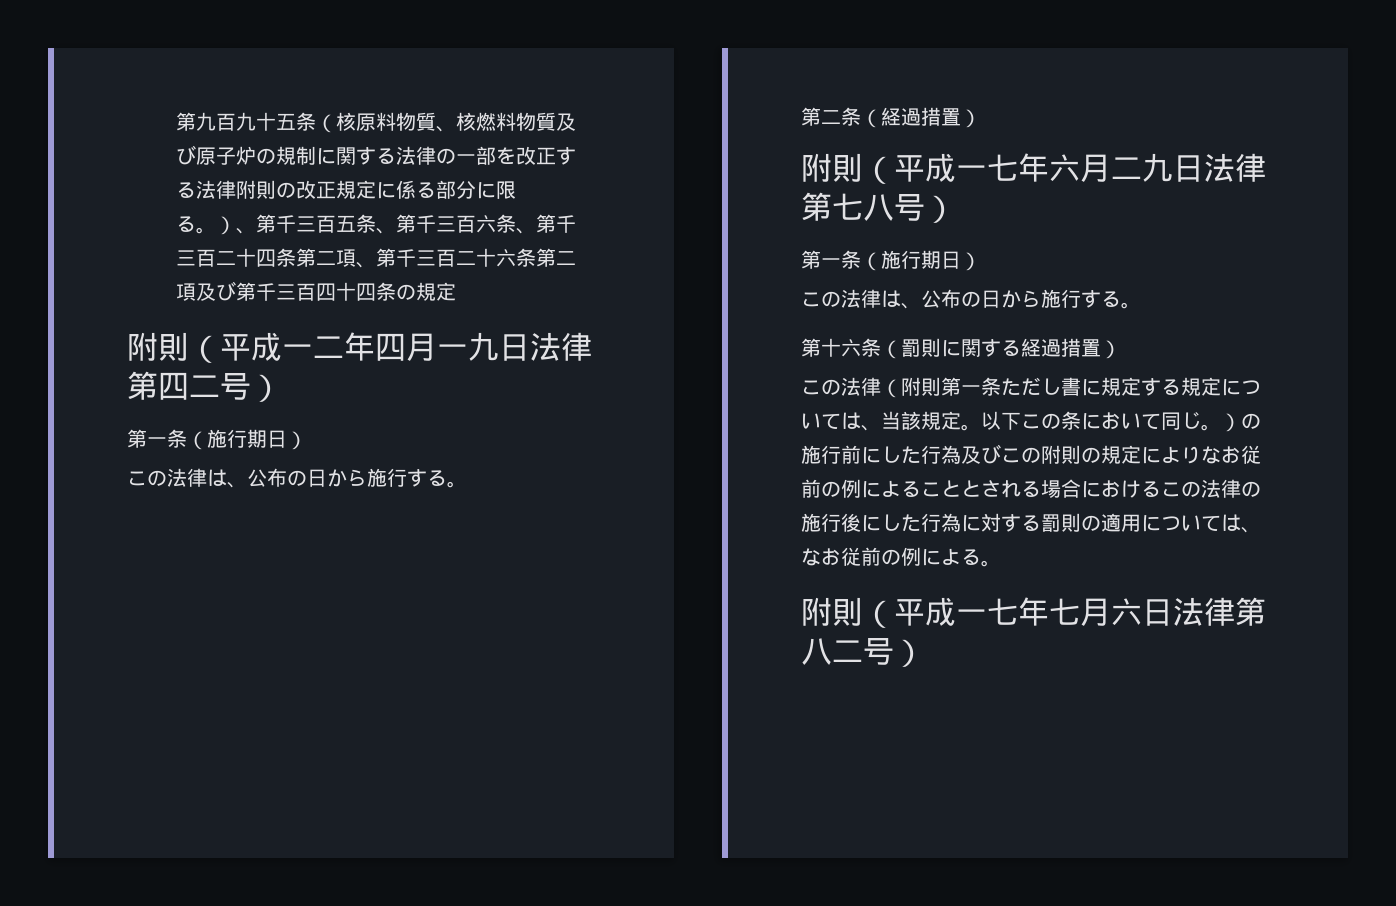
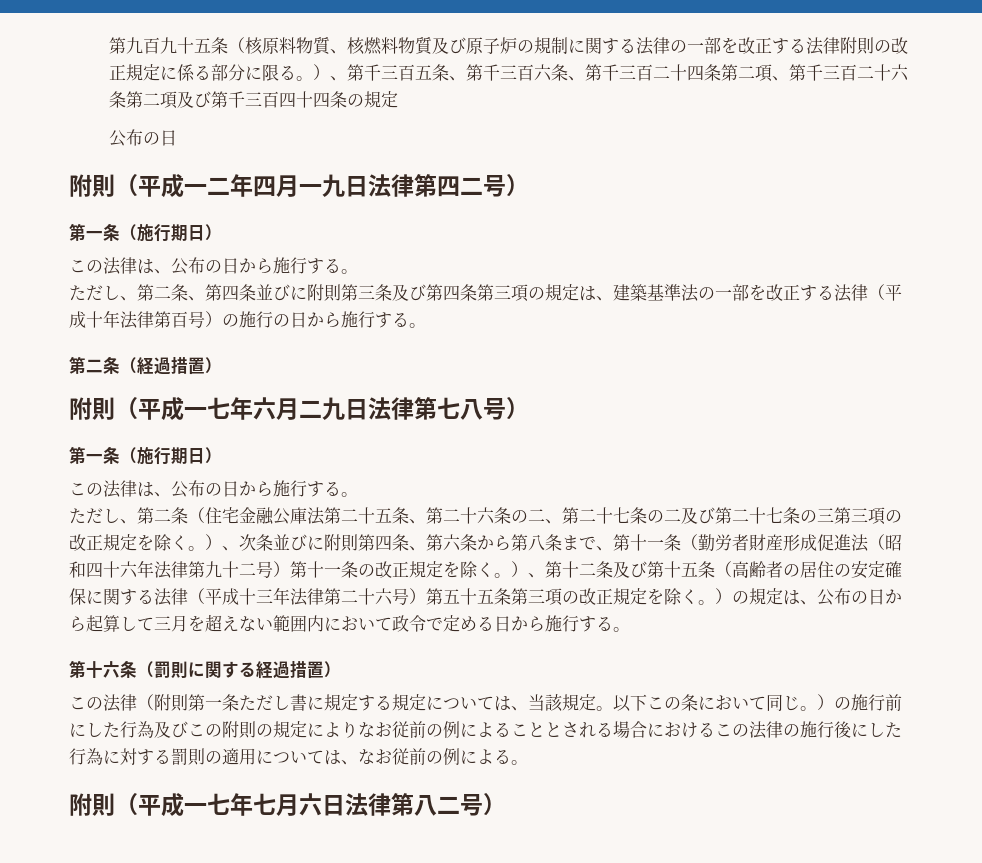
(456, 291) none -> [109,129,178,147] // 公布の日
(467, 484) none -> [69,284,902,302] [69,310,426,329] // ただし、第二条、第四条並びに附則第三条及び第四条第三項の規定は、建築基準法の一部を改正する法律（平成十年法律第百号）の施行の日から施行する。
(1141, 305) none -> [69,507,902,525] [69,534,902,552] [69,560,902,579] [69,587,902,606] [69,614,630,632] // ただし、第二条（住宅金融公庫法第二十五条、第二十六条の二、第二十七条の二及び第二十七条の三第三項の改正規定を除く。）、次条並びに附則第四条、第六条から第八条まで、第十一条（勤労者財産形成促進法（昭和四十六年法律第九十二号）第十一条の改正規定を除く。）、第十二条及び第十五条（高齢者の居住の安定確保に関する法律（平成十三年法律第二十六号）第五十五条第三項の改正規定を除く。）の規定は、公布の日から起算して三月を超えない範囲内において政令で定める日から施行する。

